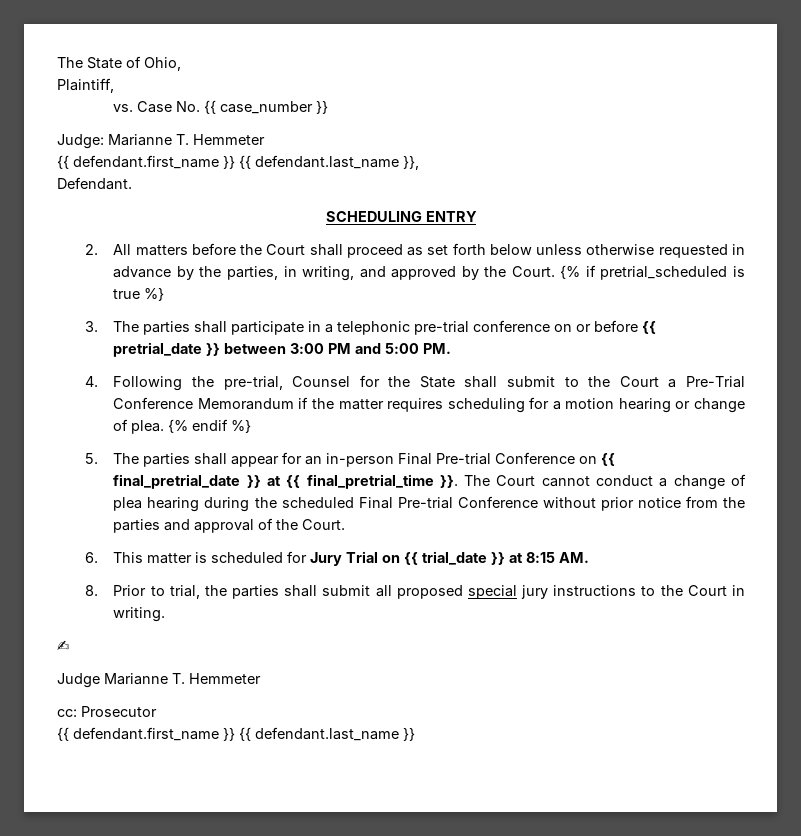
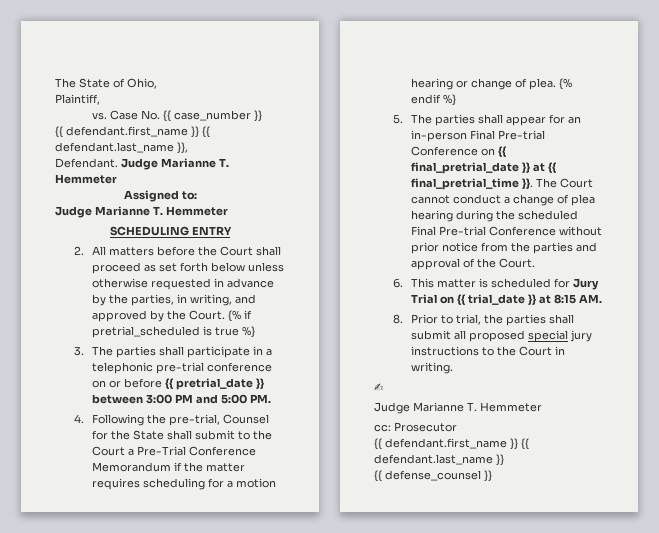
[57,134,265,149] // Judge: Marianne T. Hemmeter -> (263, 116) none
(132, 183) none -> [121,158,229,170] [55,174,117,184] [124,190,197,202] [55,206,228,218] Judge Marianne T. Hemmeter // Assigned to: // Judge Marianne T. Hemmeter
(415, 734) none -> [374,470,492,482] // {{ defense_counsel }}

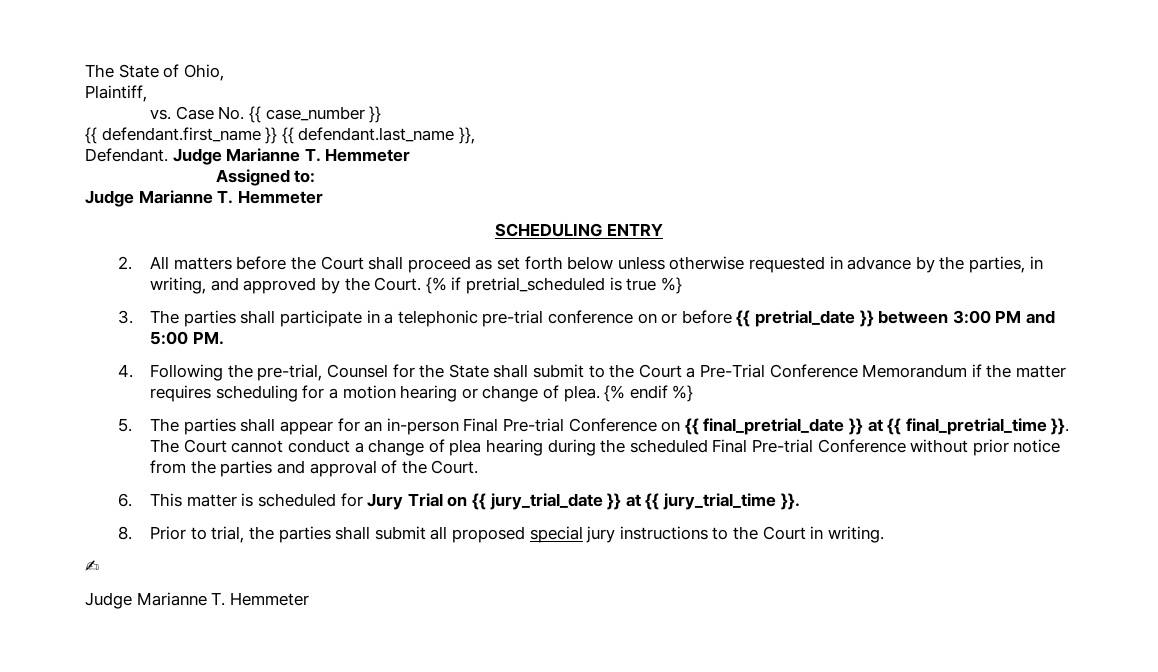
[468,294,603,306] trial_date }} at 8:15 AM. -> [489,493,800,510] jury_trial_date }} at {{ jury_trial_time }}.
[374,422,457,432] [374,438,529,450] [374,454,504,466] [374,470,492,482] // cc: Prosecutor // {{ defendant.first_name }} {{ defendant.last_name }} // {{ defense_counsel }} -> (309, 599) none

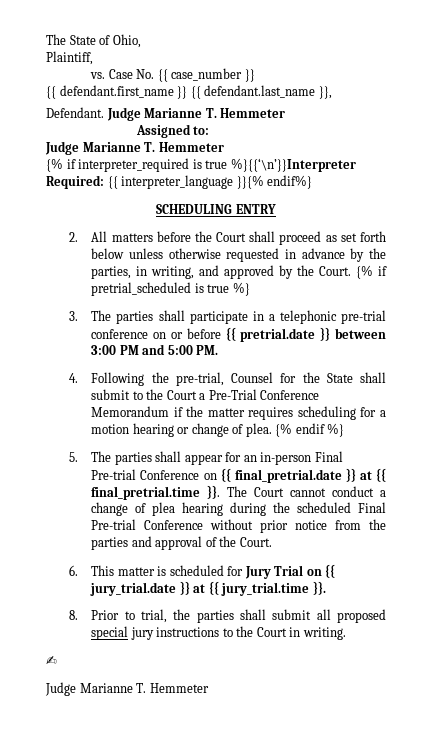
(323, 197) none -> [46,158,356,172] [46,175,313,189] // {% if interpreter_required is true %}{{‘\n’}}Interpreter Required: {{ interpreter_language }}{% endif%}
[754,310,855,327] pretrial_date -> [240,328,316,342] pretrial.date
[703,418,1047,435] final_pretrial_date }} at {{ final_pretrial_time -> [234,468,386,483] [91,486,201,500] final_pretrial.date }} at {{ final_pretrial.time
[489,493,776,510] jury_trial_date }} at {{ jury_trial_time -> [90,581,310,596] jury_trial.date }} at {{ jury_trial.time

